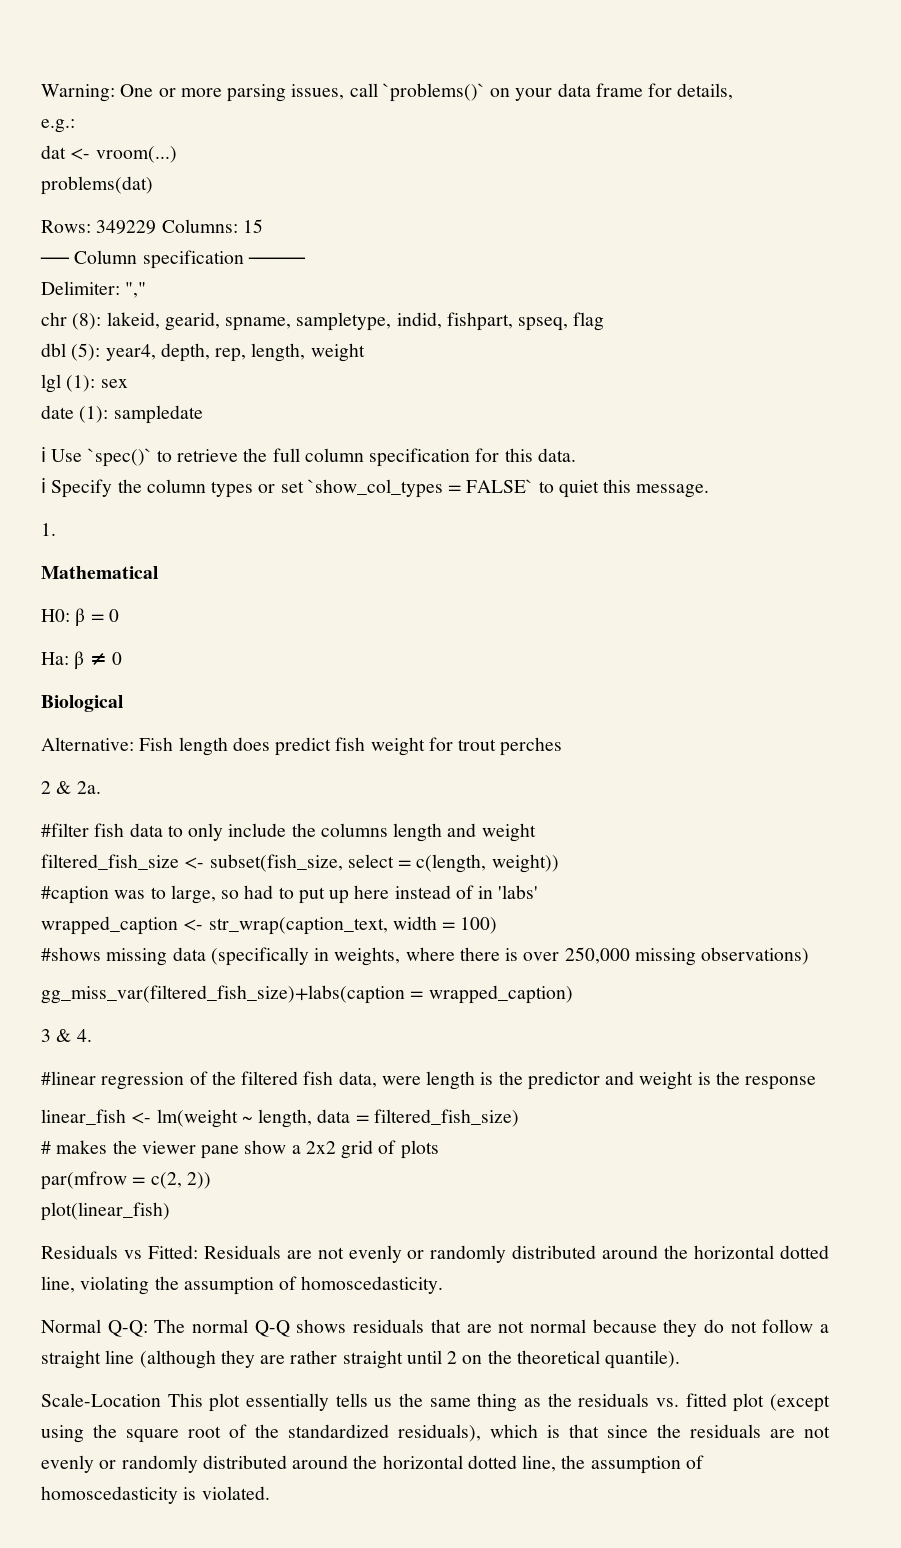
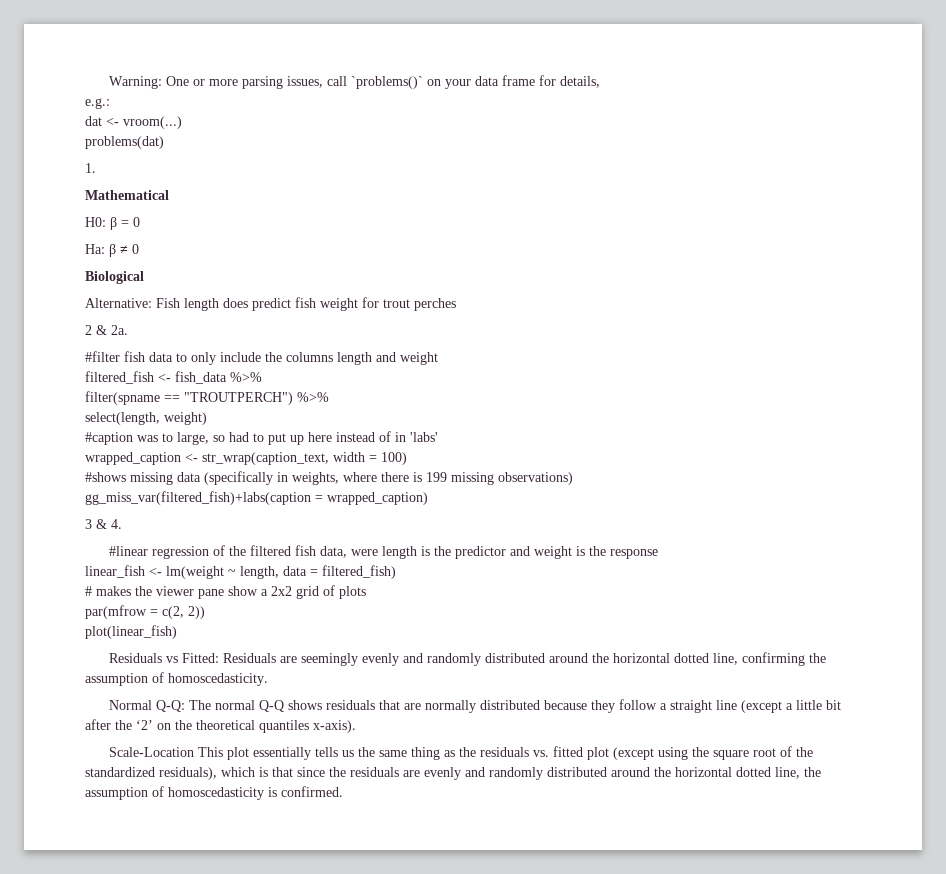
[41,219,263,234] [40,250,306,269] [41,281,147,298] [41,312,605,331] [41,343,365,362] [41,374,128,393] [41,405,203,424] [41,447,576,467] [41,478,710,498] // Rows: 349229 Columns: 15 // ── Column specification ──── // Delimiter: "," // chr (8): lakeid, gearid, spname, sampletype, indid, fishpart, spseq, flag // dbl (5): year4, depth, rep, length, weight // lgl (1): sex // date (1): sampledate // ℹ Use `spec()` to retrieve the full column specification for this data. // ℹ Specify the column types or set `show_col_types = FALSE` to quiet this message. -> (164, 142) none
[41,854,559,873] filtered_fish_size <- subset(fish_size, select = c(length, weight)) -> [85,371,262,384] [85,391,329,405] [85,412,207,425] filtered_fish <- fish_data %>% // filter(spname == "TROUTPERCH") %>% // select(length, weight)
[523,947,630,964] over 250,000 -> [426,472,447,482] 199
[41,985,405,1004] gg_miss_var(filtered_fish_size)+labs(caption -> [85,491,311,505] gg_miss_var(filtered_fish)+labs(caption
[373,1109,519,1127] filtered_fish_size) -> [322,565,396,579] filtered_fish)
[317,1245,829,1263] [41,1276,150,1295] not evenly or randomly distributed around the horizontal dotted line, violating -> [300,652,805,666] seemingly evenly and randomly distributed around the horizontal dotted line, confirming
[498,1319,829,1337] [41,1350,458,1369] not normal because they do not follow a straight line (although they are rather straight until 2 -> [424,699,841,713] [85,719,153,730] normally distributed because they follow a straight line (except a little bit after the ‘2’
[605,1350,681,1369] quantile). -> [259,720,356,733] quantiles x-axis).
[804,1426,830,1438] [41,1455,117,1473] not evenly or -> [424,767,485,780] evenly and
[201,1486,270,1500] violated. -> [281,786,343,797] confirmed.

